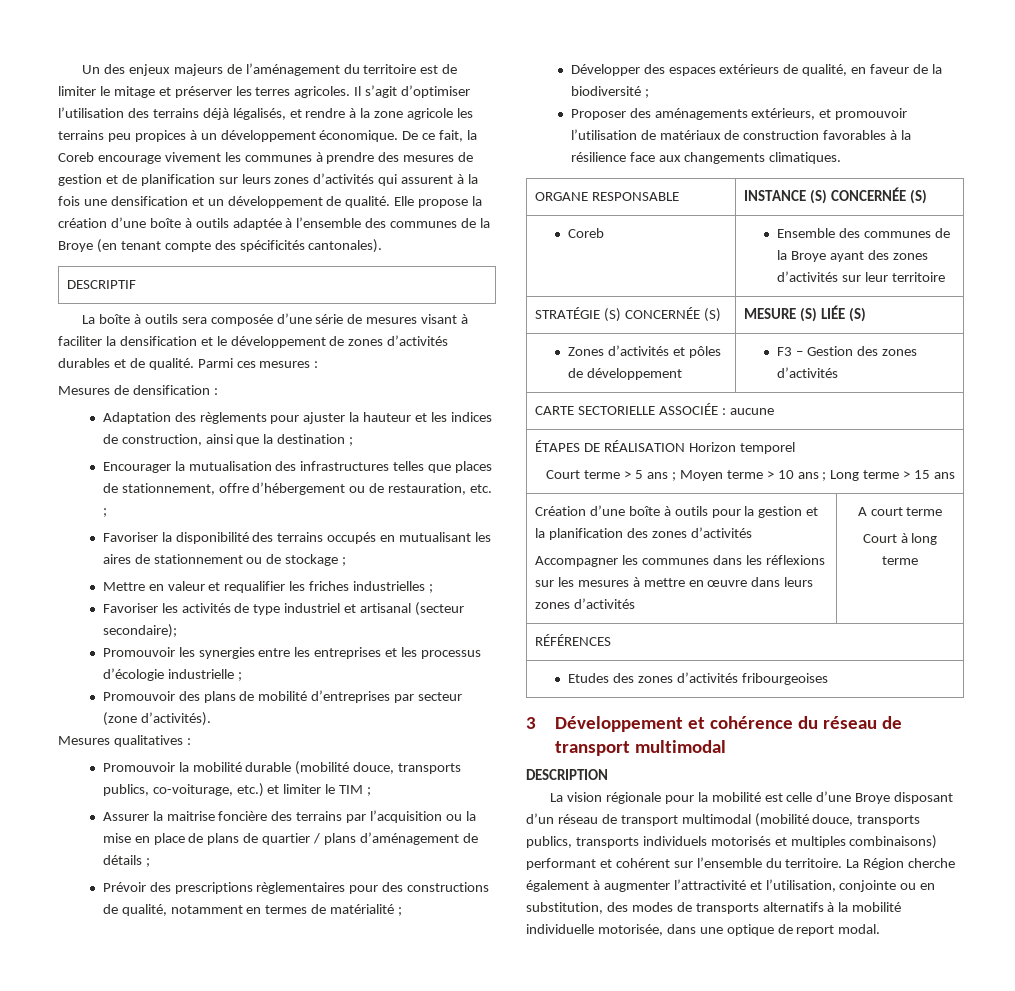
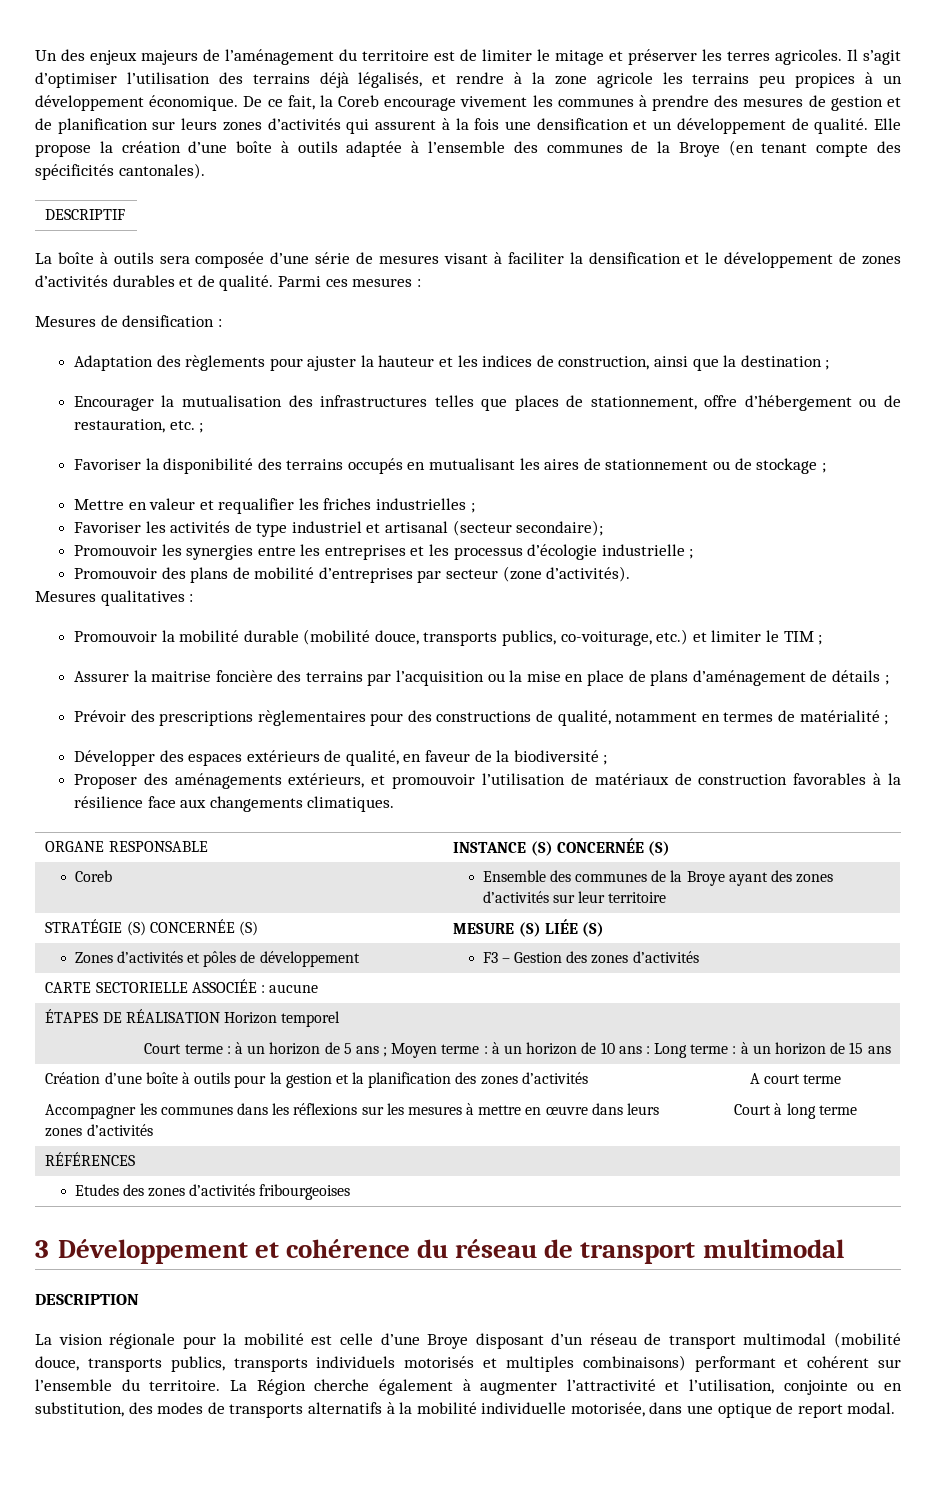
[243,833,357,845] de quartier / plans -> (689, 678) none
[624,471,632,479] > -> [226,1042,340,1055] : à un horizon de
[766,471,774,479] > -> [483,1042,597,1055] : à un horizon de
[822,472,827,481] ; -> [645,1046,650,1054] :
[903,471,911,479] > -> [732,1042,846,1055] : à un horizon de

